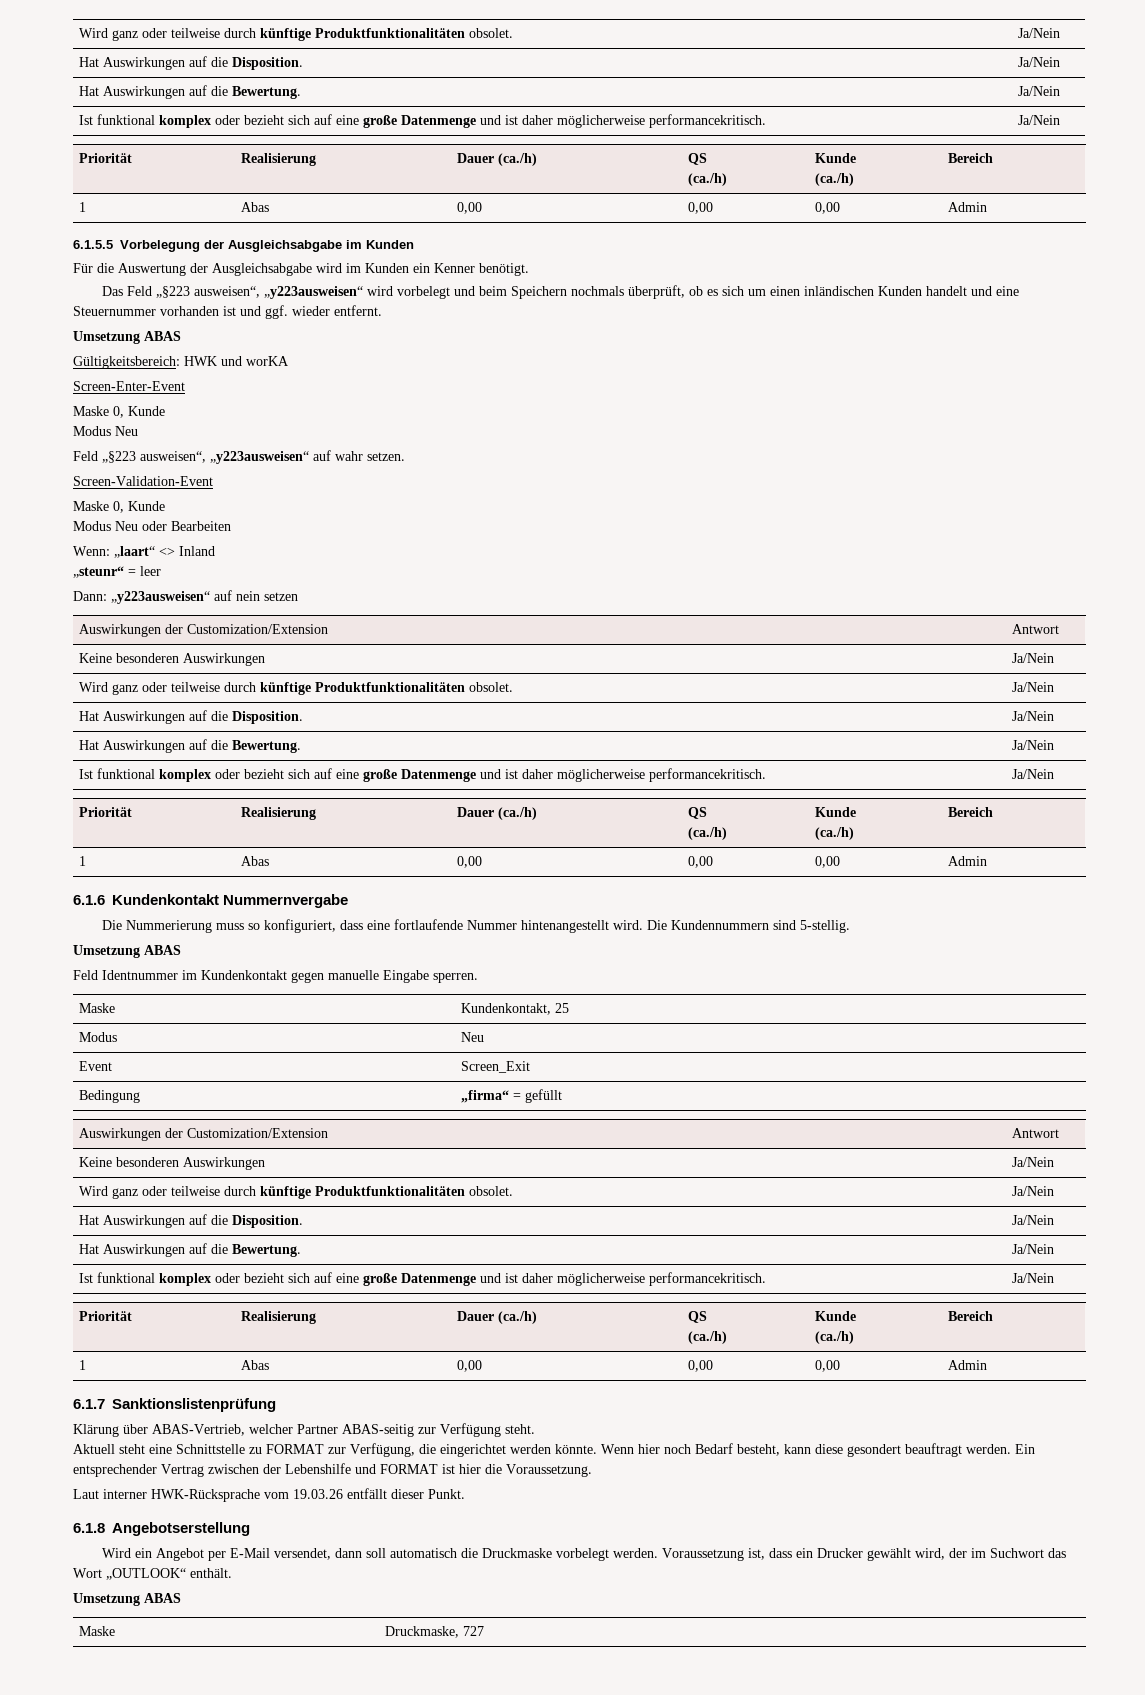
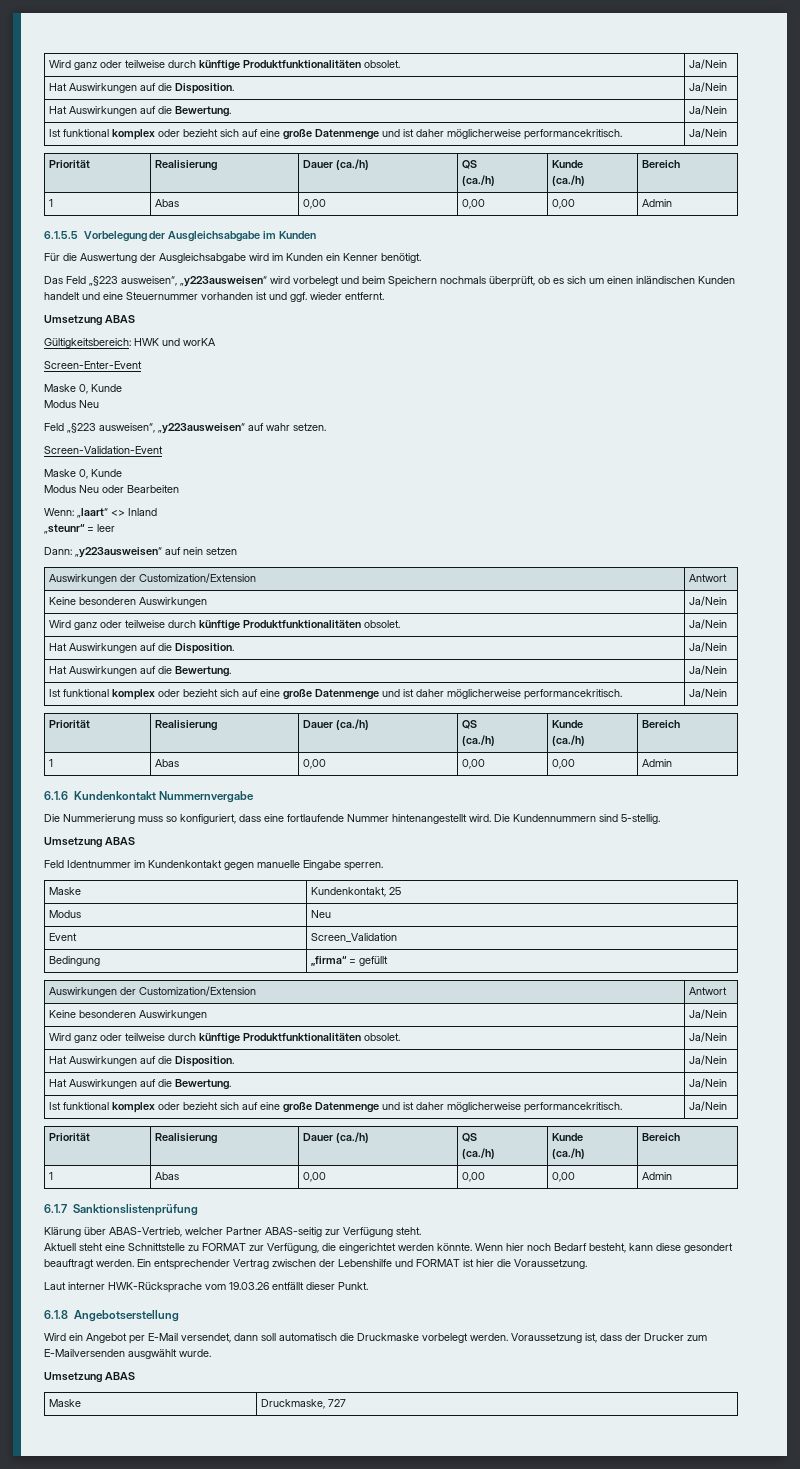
[460,1061,530,1073] Screen_Exit -> [310,933,397,942] Screen_Validation
[795,1548,1066,1561] [73,1568,232,1580] ein Drucker gewählt wird, der im Suchwort das Wort „OUTLOOK“ enthält. -> [625,1333,707,1341] [44,1349,211,1359] der Drucker zum E-Mailversenden ausgwählt wurde.

